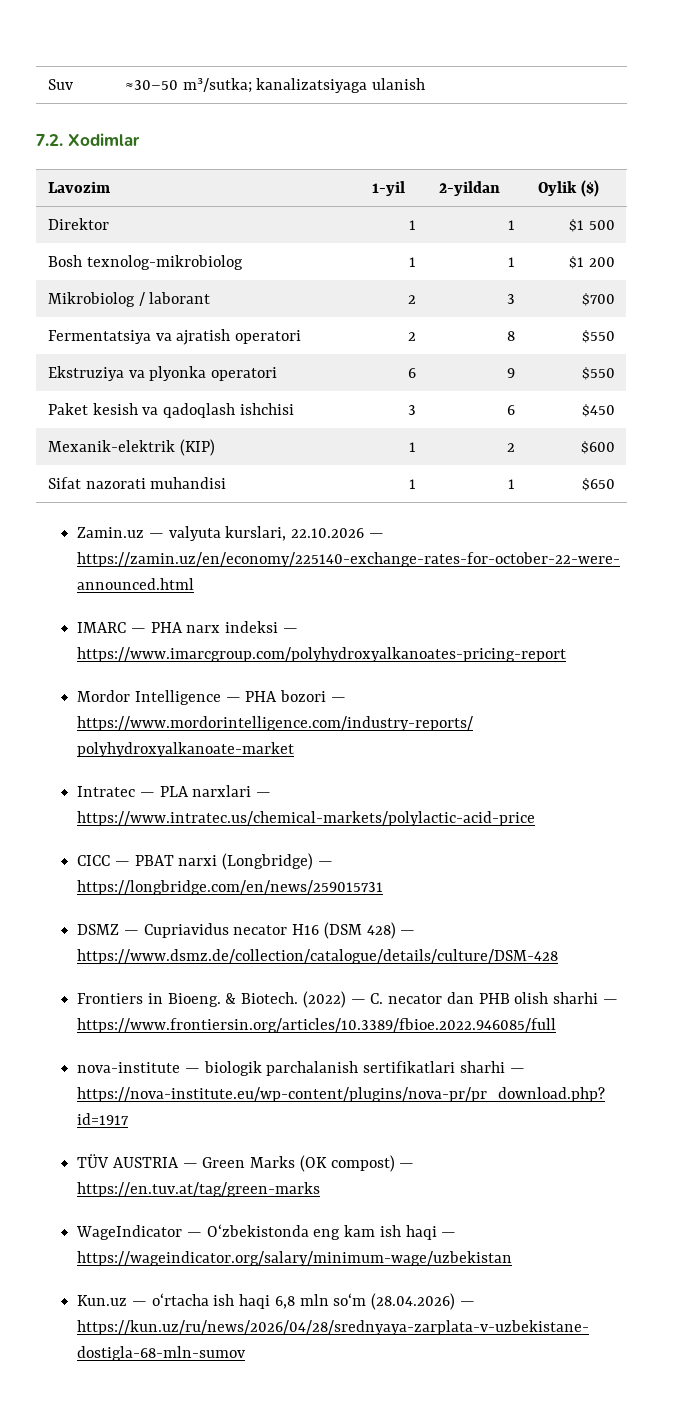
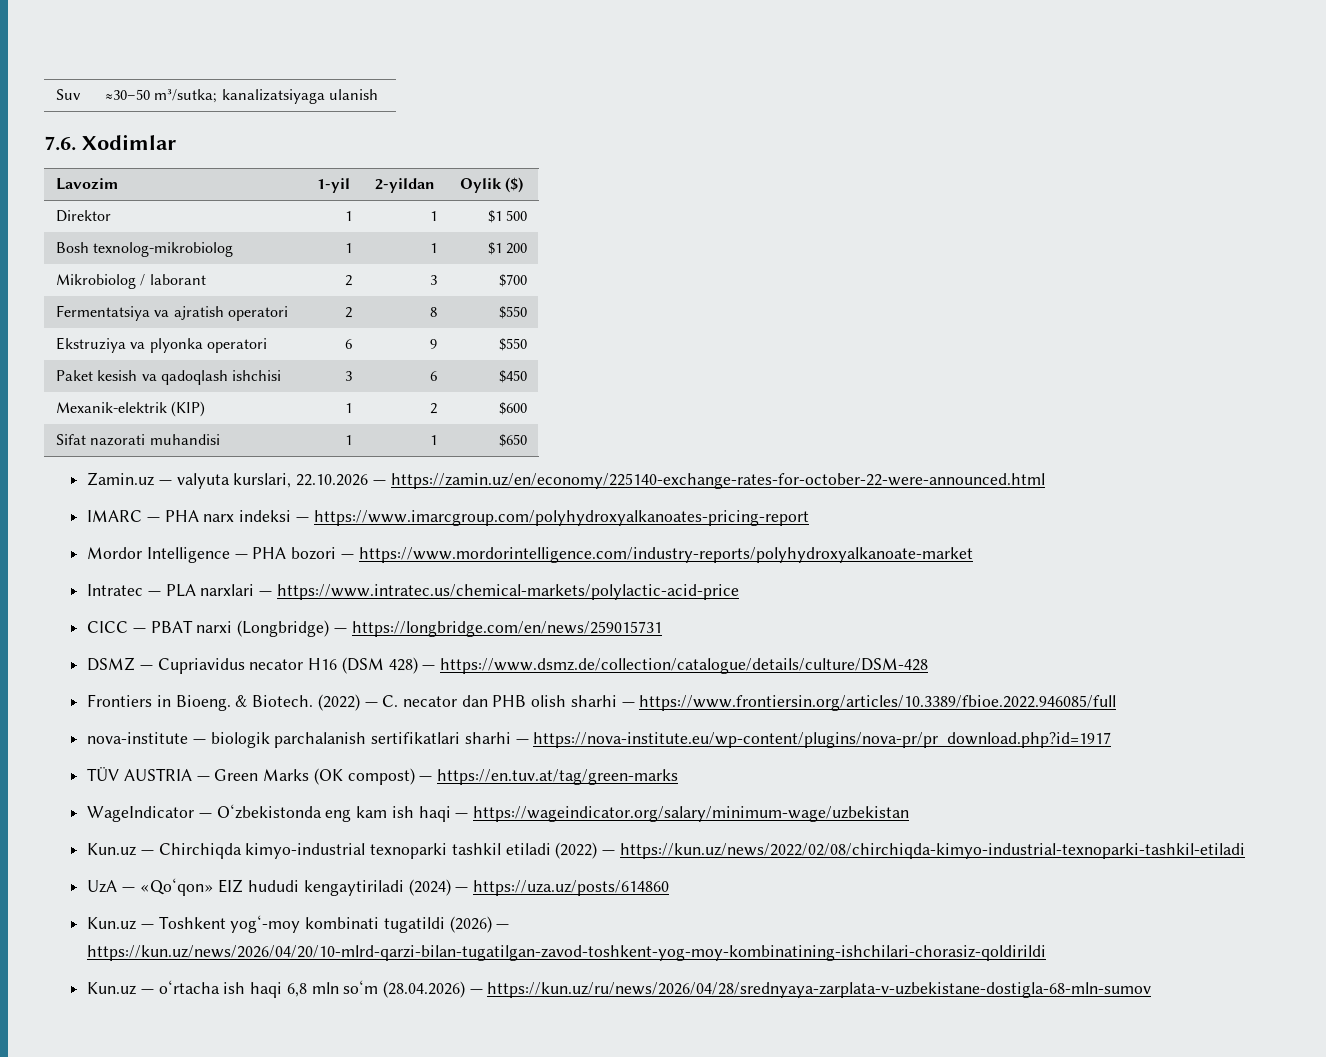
[36,134,63,146] 7.2. -> [44,136,76,151] 7.6.
(513, 1258) none -> [87,842,1245,859] [87,878,670,896] [87,915,510,933] [87,945,1047,961] // Kun.uz — Chirchiqda kimyo-industrial texnoparki tashkil etiladi (2022) — https://kun.uz/news/2022/02/08/chirchiqda-kimyo-industrial-texnoparki-tashkil-etiladi // UzA — «Qo‘qon» EIZ hududi kengaytiriladi (2024) — https://uza.uz/posts/614860 // Kun.uz — Toshkent yog‘-moy kombinati tugatildi (2026) — https://kun.uz/news/2026/04/20/10-mlrd-qarzi-bilan-tugatilgan-zavod-toshkent-yog-moy-kombinatining-ishchilari-chorasiz-qoldirildi

